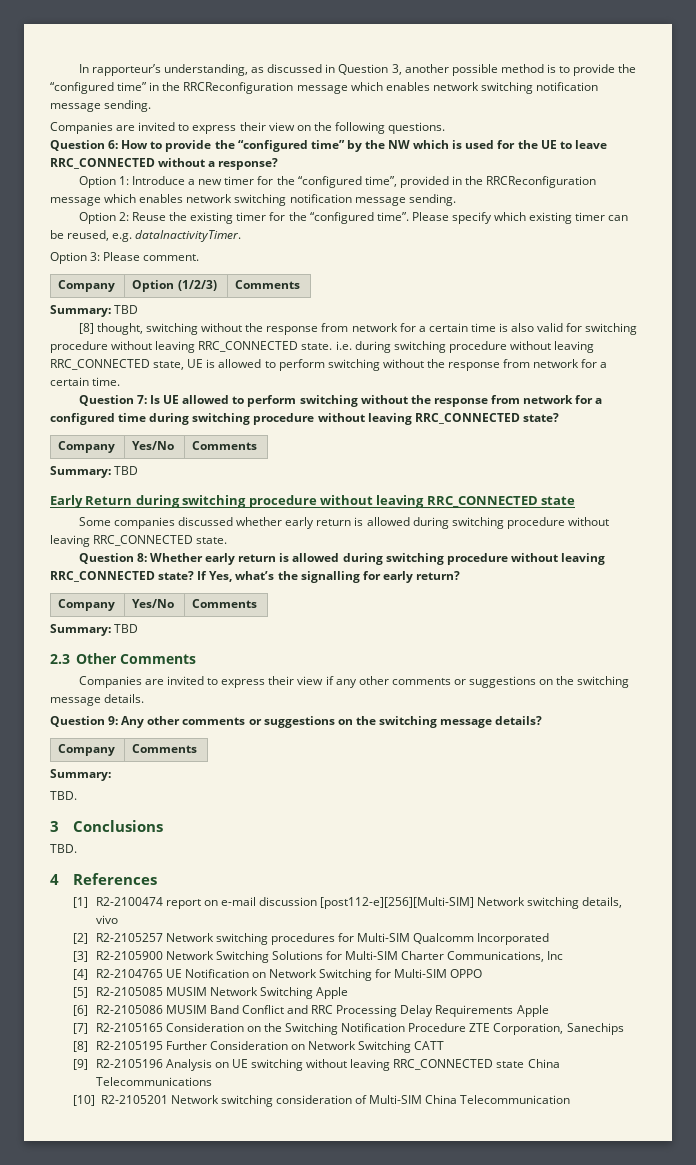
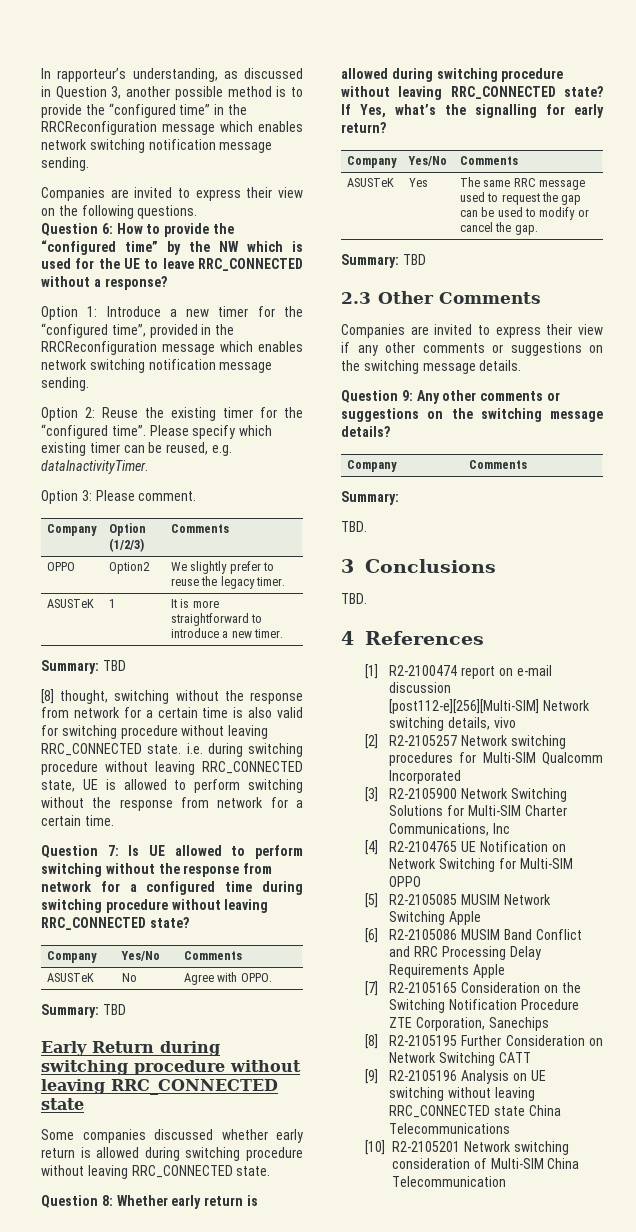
(301, 284) none -> [46,562,75,571] [108,562,150,574] [170,561,274,574] [170,576,285,589] [46,599,94,608] [108,599,115,608] [170,599,219,608] [170,613,263,626] [170,628,283,638] // OPPO | Option2 | We slightly prefer to reuse the legacy timer. // ASUSTeK | 1 | It is more straightforward to introduce a new timer.
(258, 445) none -> [46,973,94,982] [121,973,137,982] [183,972,272,985] // ASUSTeK | No | Agree with OPPO.
(258, 603) none -> [346,178,394,187] [408,178,428,187] [459,177,585,190] [459,192,582,205] [459,207,589,220] [459,222,538,235] // ASUSTeK | Yes | The same RRC message used to request the gap can be used to modify or cancel the gap.

